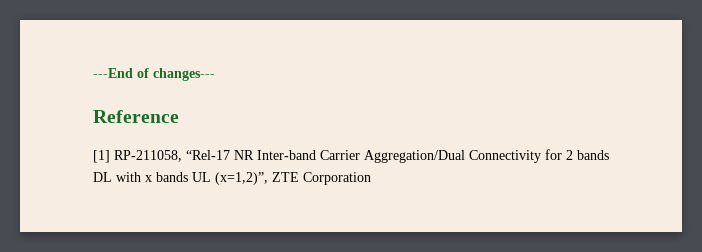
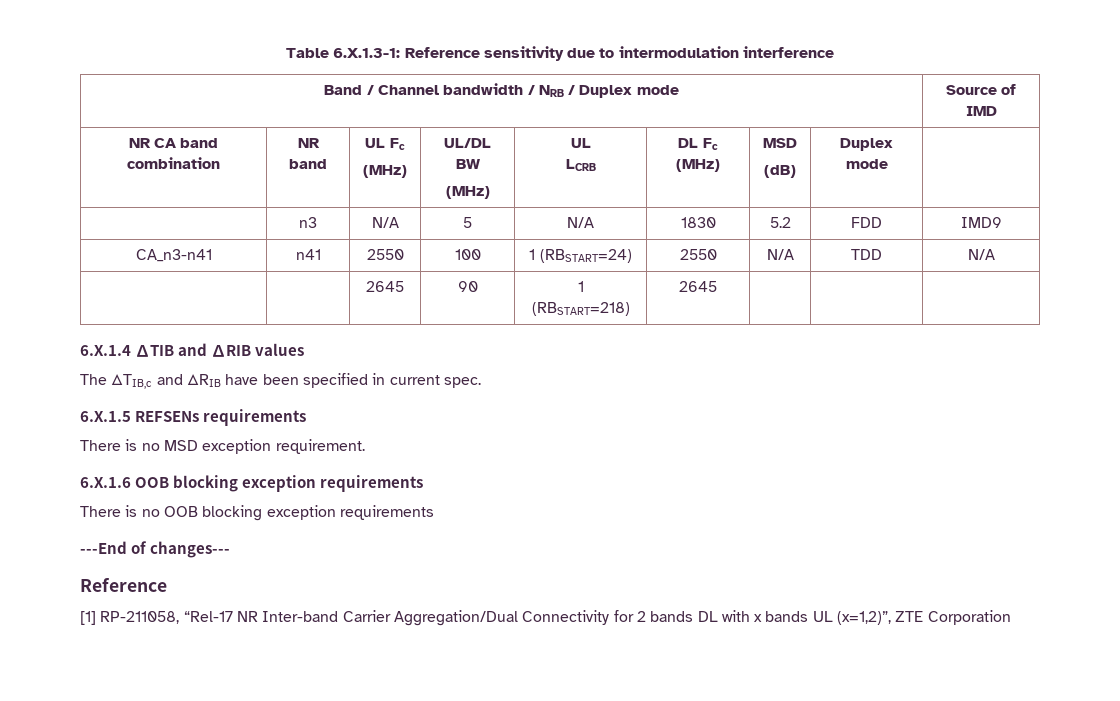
(93, 73) none -> [285,46,835,61] [324,83,679,98] [945,84,1017,95] [965,106,997,116] [128,138,219,148] [127,157,220,169] [297,138,320,148] [289,159,327,169] [365,138,405,150] [363,165,407,178] [444,138,491,148] [455,159,480,169] [445,186,490,199] [570,138,591,148] [565,159,596,171] [678,138,718,150] [676,159,720,172] [763,138,797,148] [764,165,796,178] [840,138,893,151] [845,159,888,169] [299,217,317,228] [371,217,399,228] [463,217,472,228] [567,217,594,228] [680,217,716,228] [769,217,791,228] [851,217,882,228] [960,217,1002,228] [135,249,212,262] [295,249,321,260] [366,249,404,260] [454,249,481,260] [529,249,632,263] [679,249,717,260] [766,249,794,260] [851,249,882,260] [967,249,995,260] [366,281,404,292] [457,281,478,292] [577,281,584,292] [531,302,630,316] [679,281,717,292] [80,343,305,357] [80,373,481,389] [80,409,307,426] [80,439,365,454] [80,475,424,492] [80,505,434,521] Table 6.X.1.3-1: Reference sensitivity due to intermodulation interference // Band / Channel bandwidth / NRB / Duplex mode | Source of IMD // NR CA band combination | NR band | UL Fc // (MHz) | UL/DL BW // (MHz) | UL // LCRB | DL Fc (MHz) | MSD // (dB) | Duplex mode | // | n3 | N/A | 5 | N/A | 1830 | 5.2 | FDD | IMD9 // CA_n3-n41 | n41 | 2550 | 100 | 1 (RBSTART=24) | 2550 | N/A | TDD | N/A // | | 2645 | 90 | 1 (RBSTART=218) | 2645 | | | // 6.X.1.4 ∆TIB and ∆RIB values // The ΔTIB,c and ΔRIB have been specified in current spec. // 6.X.1.5 REFSENs requirements // There is no MSD exception requirement. // 6.X.1.6 OOB blocking exception requirements // There is no OOB blocking exception requirements //

